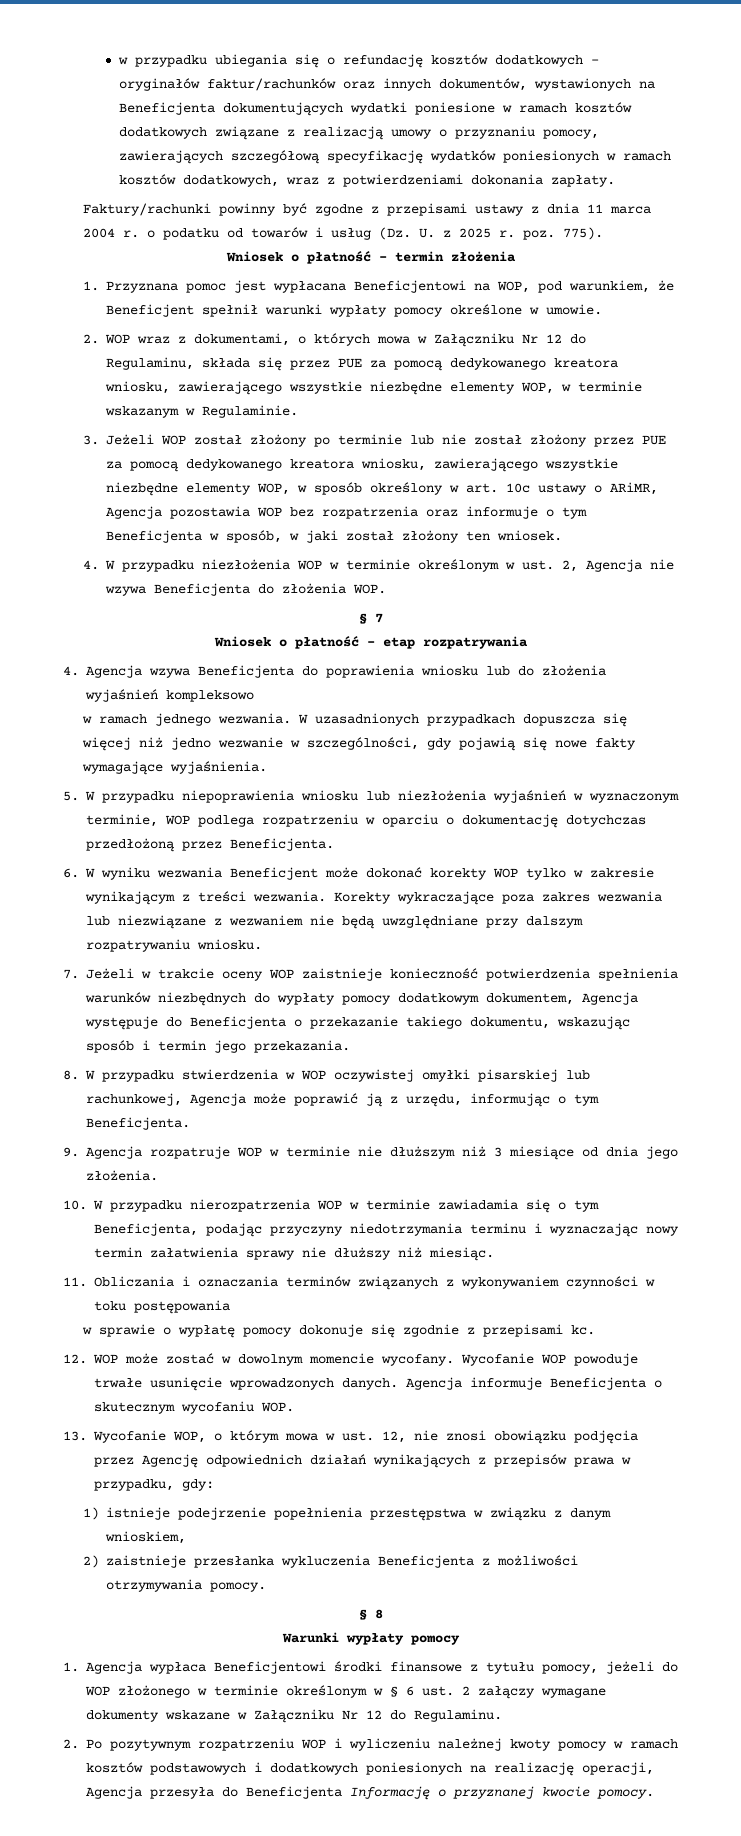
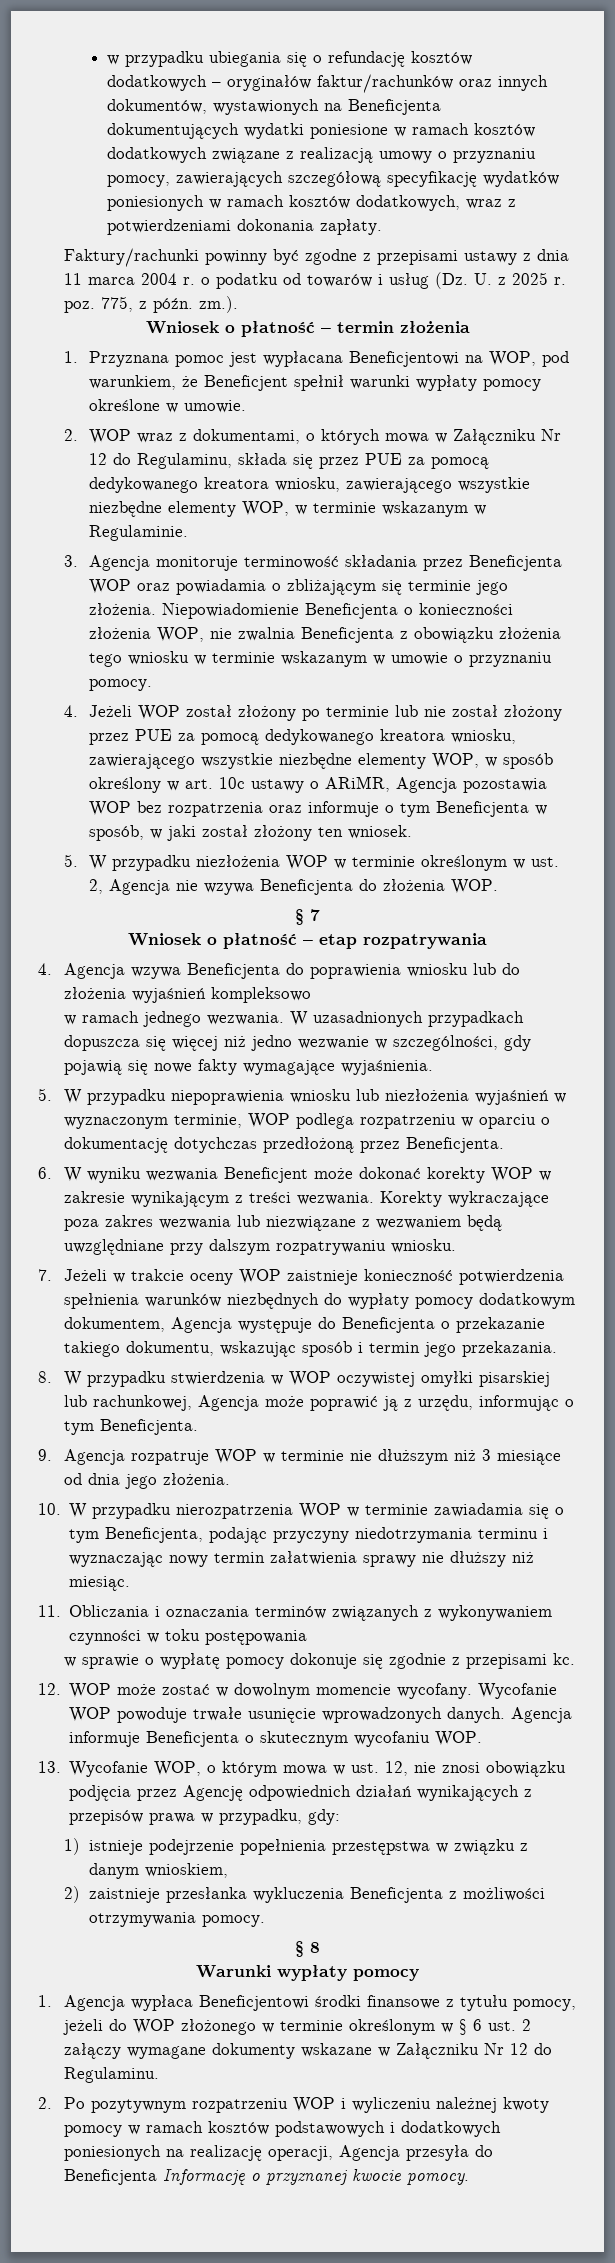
[563,227,604,240] 775). -> [100,296,238,313] 775, z późn. zm.).
(100, 440) none -> [89,555,563,571] [89,579,509,595] [89,603,514,619] [89,627,562,643] [89,651,553,667] [89,679,153,691] [63,705,78,717] Agencja monitoruje terminowość składania przez Beneficjenta WOP oraz powiadamia o zbliżającym się terminie jego złożenia. Niepowiadomienie Beneficjenta o konieczności złożenia WOP, nie zwalnia Beneficjenta z obowiązku złożenia tego wniosku w terminie wskazanym w umowie o przyznaniu pomocy. // 4.
[83,560,100,570] 4. -> [63,854,78,867] 5.
[526,868,566,880] tylko -> (533, 1174) none
[310,915,334,926] nie -> (461, 1222) none

